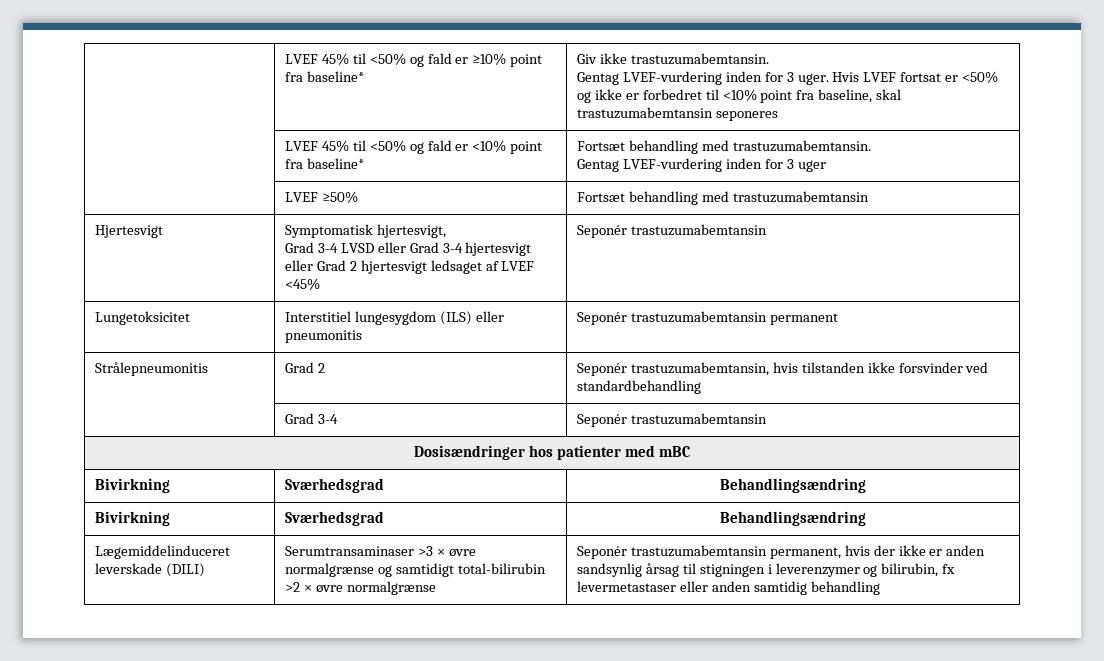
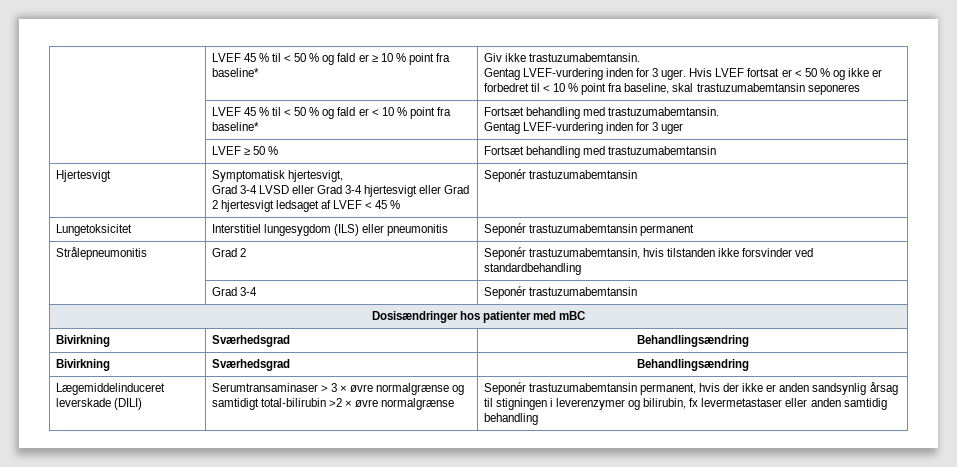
[284,53,507,67] | LVEF 45% til <50% og fald er ≥10% -> [211,53,406,65] | LVEF 45 % til < 50 % og fald er ≥ 10 %
[962,71,999,83] <50% -> [794,68,830,77] < 50 %
[722,89,757,101] <10% -> [542,83,579,92] < 10 %
[321,140,507,154] 45% til <50% og fald er <10% -> [243,107,407,119] 45 % til < 50 % og fald er < 10 %
[321,191,358,203] ≥50% -> [243,146,278,155] ≥ 50 %
[284,278,320,290] <45% -> [365,200,401,209] < 45 %
[417,546,433,556] >3 -> [320,383,337,392] > 3

